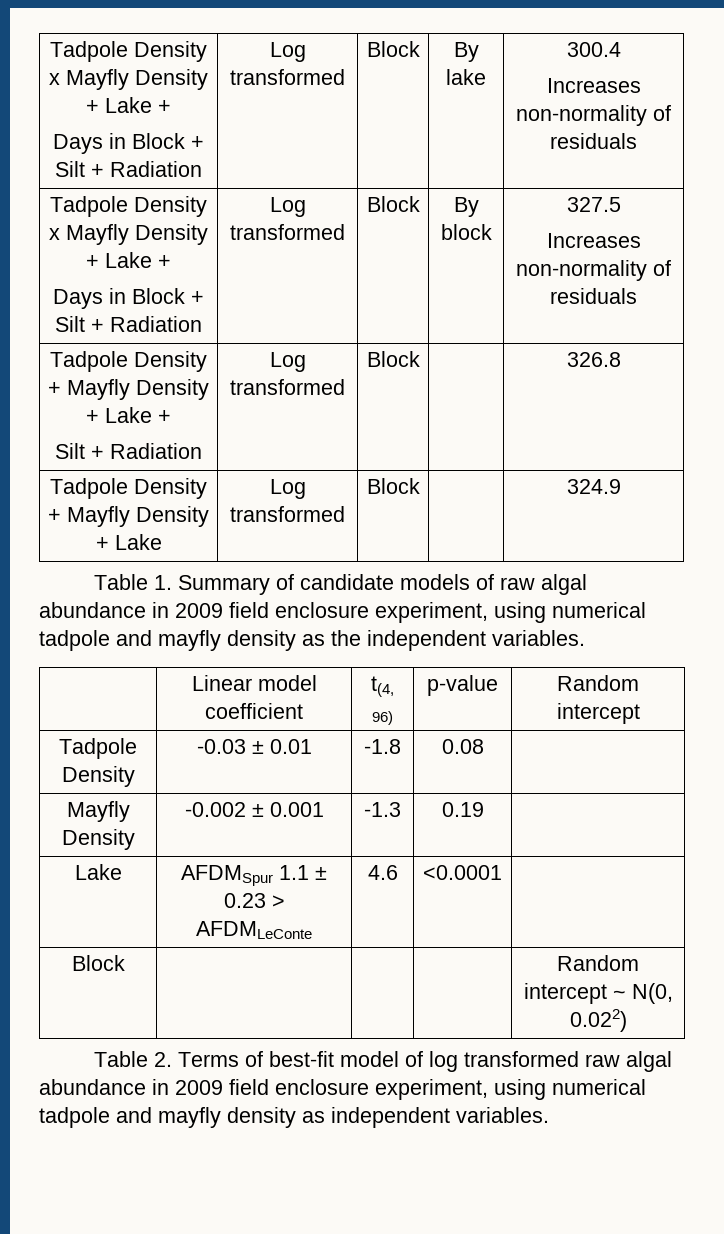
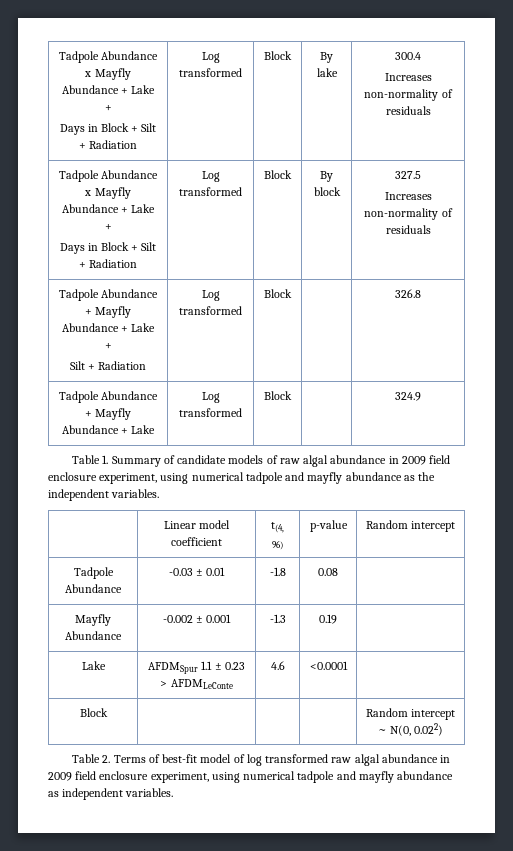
[50,41,207,62] [49,69,208,90] Tadpole Density x Mayfly Density -> [58,51,159,63] [84,68,131,80] [61,85,119,94] Tadpole Abundance x Mayfly Abundance
[134,196,207,217] [49,224,208,245] Density x Mayfly Density -> [101,170,159,179] [84,187,131,199] [61,204,119,213] Abundance x Mayfly Abundance
[134,351,207,372] [48,379,209,400] Density + Mayfly Density -> [101,289,159,298] [84,306,132,318] [61,323,119,332] Abundance + Mayfly Abundance
[134,478,207,499] [48,506,209,527] Density + Mayfly Density -> [101,391,159,400] [84,408,132,420] [61,425,119,434] Abundance + Mayfly Abundance
[227,630,296,651] density -> [345,472,402,481] abundance
[61,766,135,787] Density -> [65,584,122,593] Abundance
[61,829,135,850] Density -> [65,631,122,640] Abundance
[227,1107,296,1128] density -> [397,771,454,780] abundance

